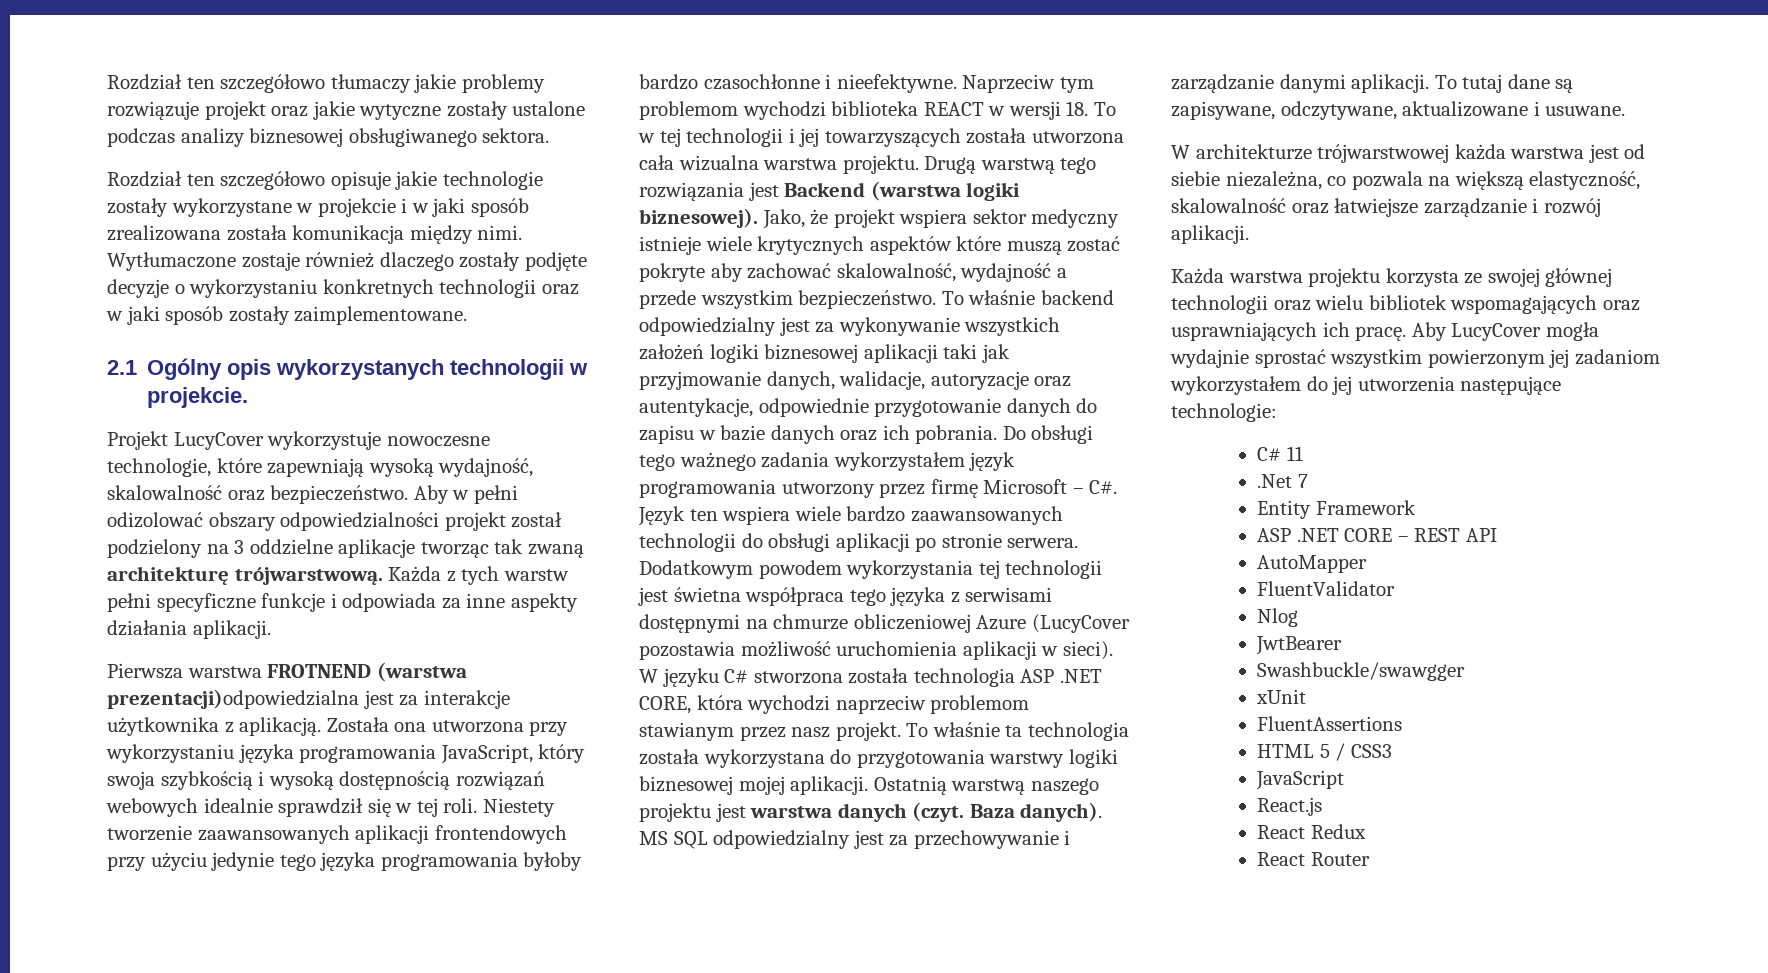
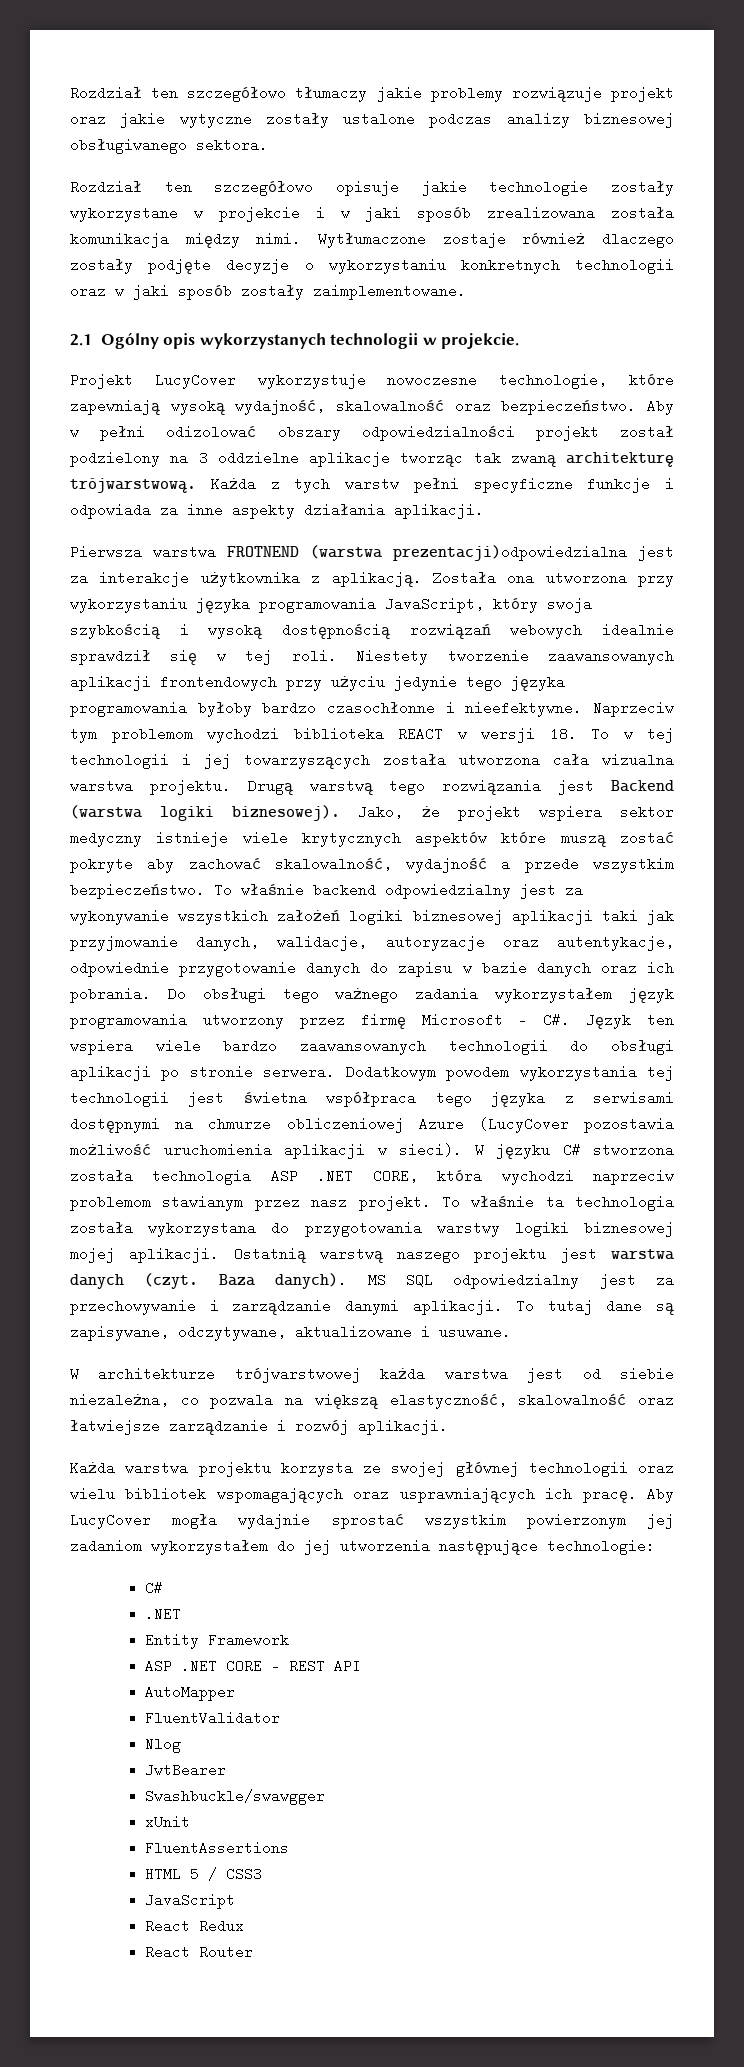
[1286,446,1303,461] [1257,474,1308,488] 11 // .Net 7 -> [145,1607,182,1621] // .NET
[1257,797,1323,816] // React.js -> (236, 1901) none

